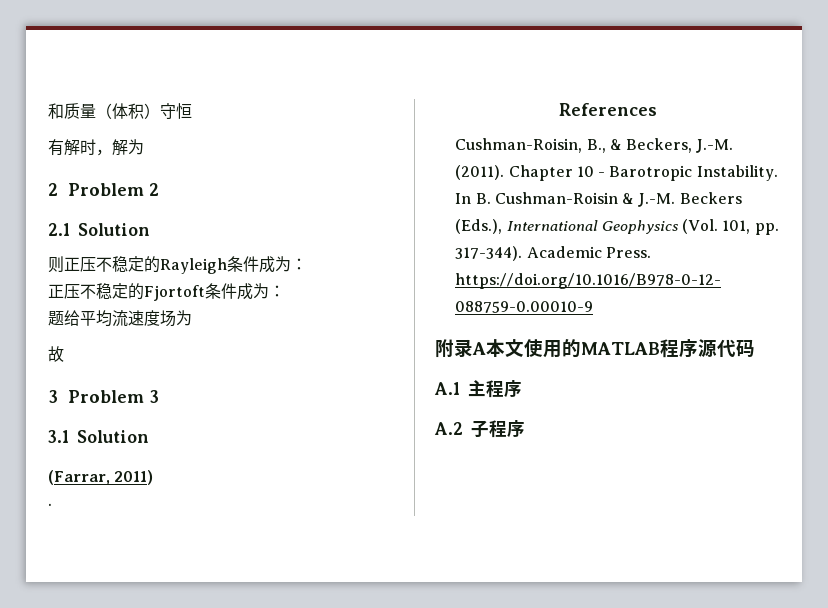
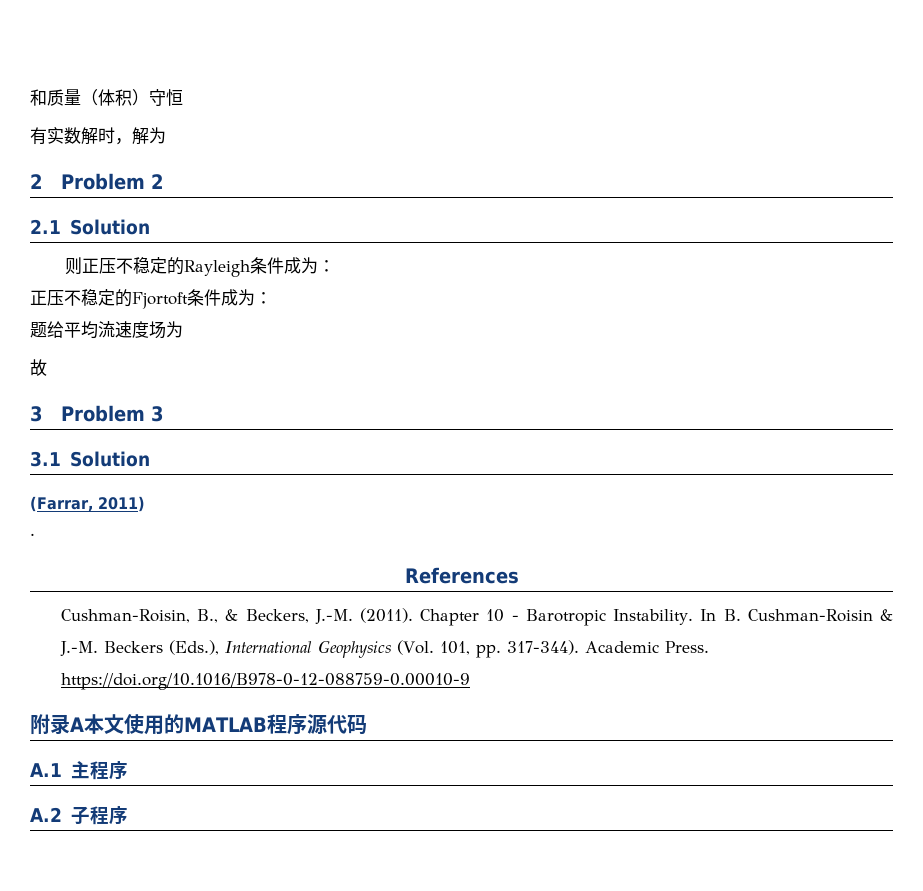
(64, 147) none -> [47,127,81,144] 实数

